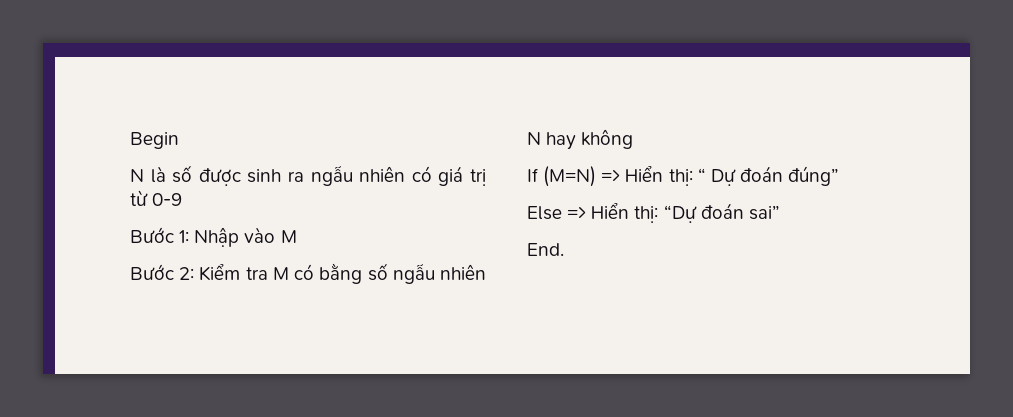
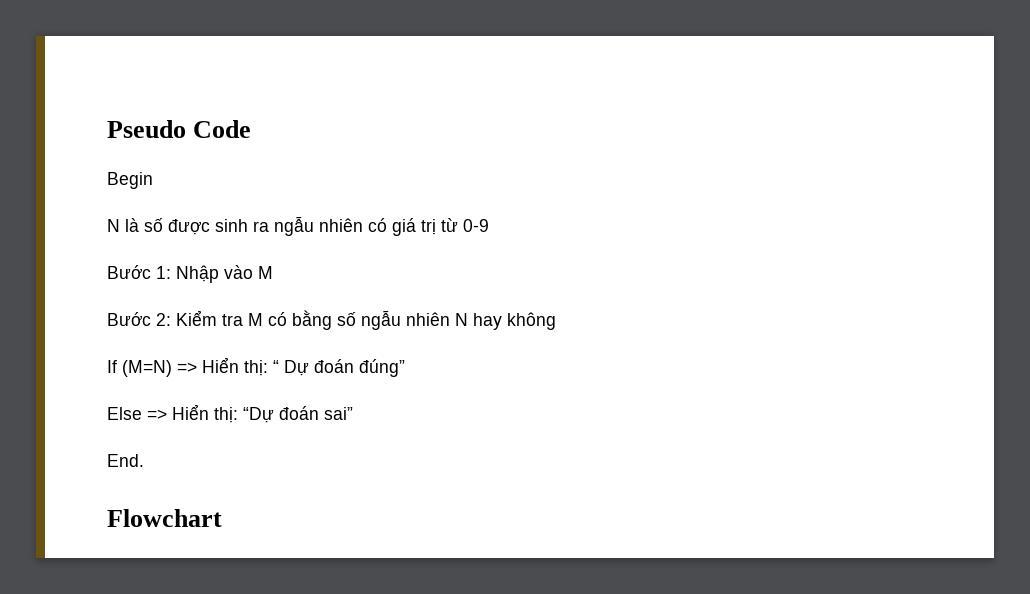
(130, 140) none -> [107,120,252,138] Pseudo Code //
(564, 249) none -> [107,509,222,527] // Flowchart

